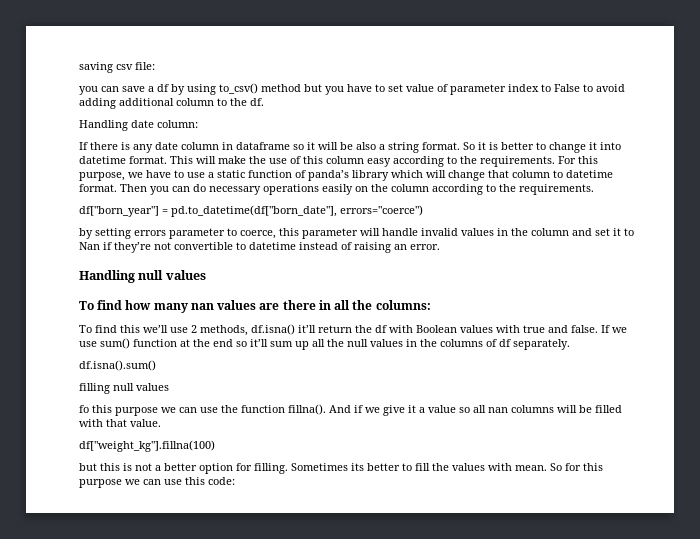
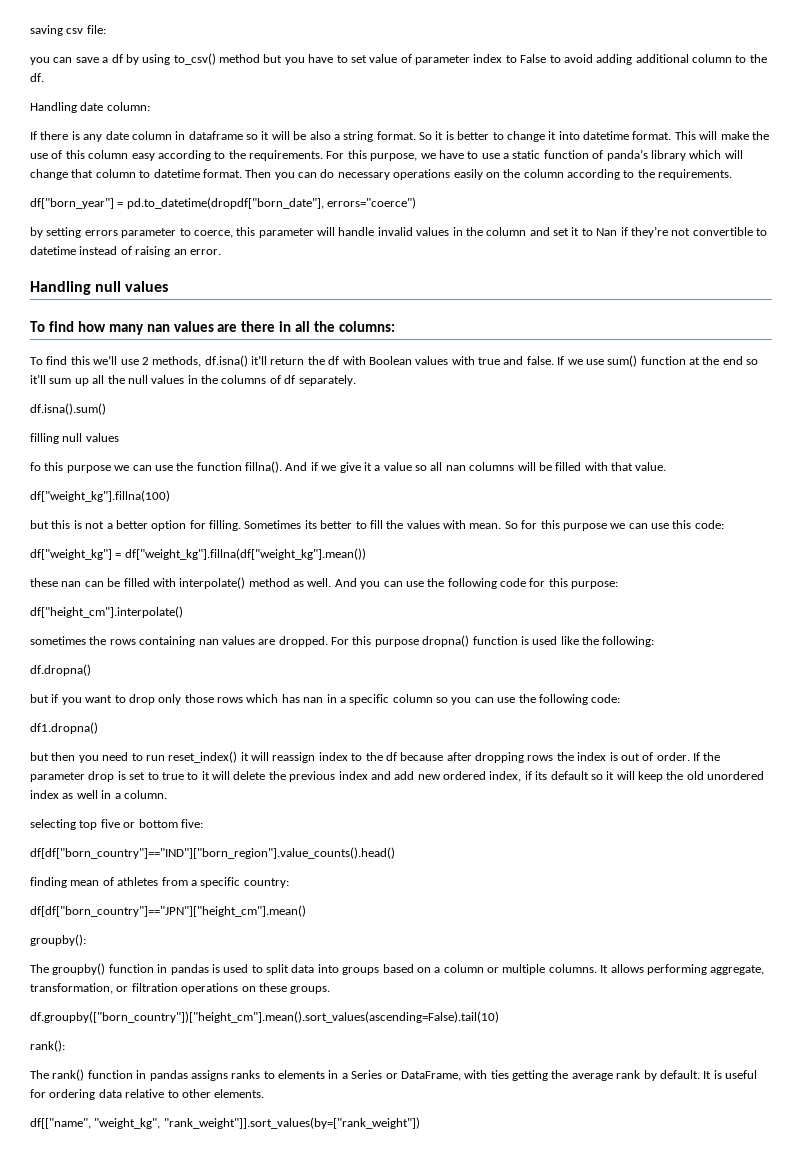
[171,205,337,217] pd.to_datetime(df["born_date"], -> [126,197,324,209] pd.to_datetime(dropdf["born_date"],
(235, 481) none -> [30,548,366,560] [30,577,619,589] [30,606,183,618] [30,635,655,647] [30,664,91,676] [30,694,621,705] [30,722,98,734] [30,751,721,763] [30,771,765,782] [30,790,167,799] [30,819,203,830] [30,847,395,859] [30,877,289,888] [30,905,306,917] [30,934,86,946] [30,963,765,975] [30,983,331,994] [30,1011,499,1023] [30,1040,65,1052] [30,1069,757,1081] [30,1089,265,1100] [30,1117,420,1129] // df["weight_kg"] = df["weight_kg"].fillna(df["weight_kg"].mean()) // these nan can be filled with interpolate() method as well. And you can use the following code for this purpose: // df["height_cm"].interpolate() // sometimes the rows containing nan values are dropped. For this purpose dropna() function is used like the following: // df.dropna() // but if you want to drop only those rows which has nan in a specific column so you can use the following code: // df1.dropna() // but then you need to run reset_index() it will reassign index to the df because after dropping rows the index is out of order. If the parameter drop is set to true to it will delete the previous index and add new ordered index, if its default so it will keep the old unordered index as well in a column. // selecting top five or bottom five: // df[df["born_country"]=="IND"]["born_region"].value_counts().head() // finding mean of athletes from a specific country: // df[df["born_country"]=="JPN"]["height_cm"].mean() // groupby(): // The groupby() function in pandas is used to split data into groups based on a column or multiple columns. It allows performing aggregate, transformation, or filtration operations on these groups. // df.groupby(["born_country"])["height_cm"].mean().sort_values(ascending=False).tail(10) // rank(): // The rank() function in pandas assigns ranks to elements in a Series or DataFrame, with ties getting the average rank by default. It is useful for ordering data relative to other elements. // df[["name", "weight_kg", "rank_weight"]].sort_values(by=["rank_weight"])

